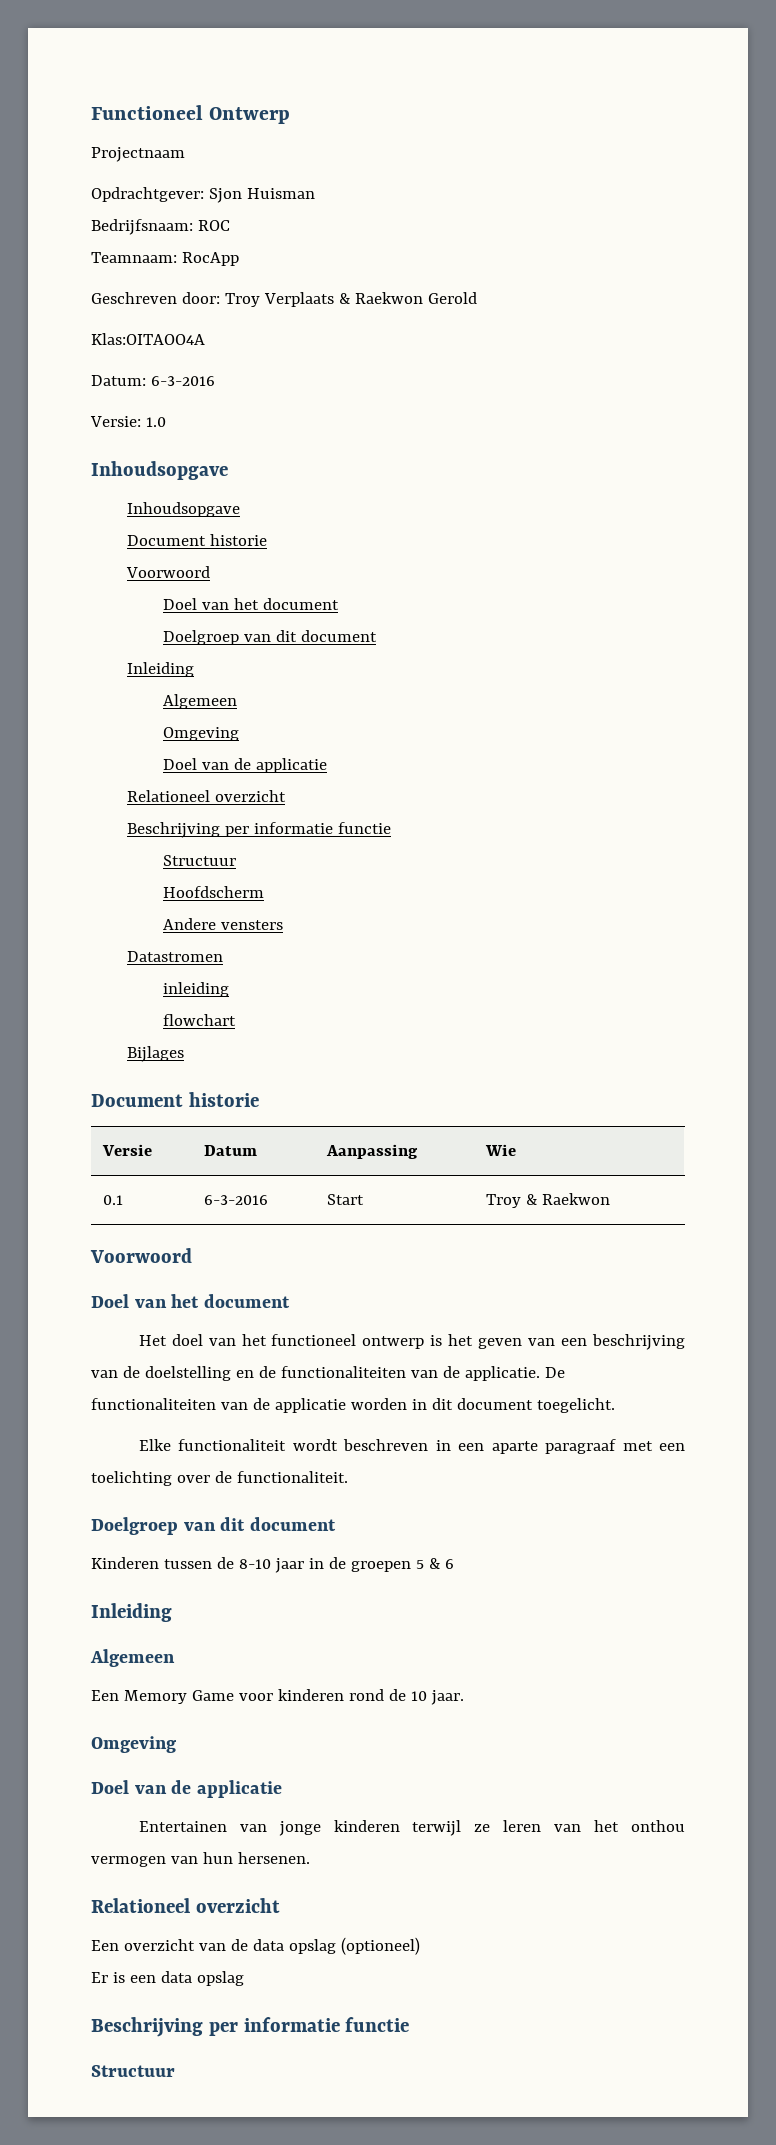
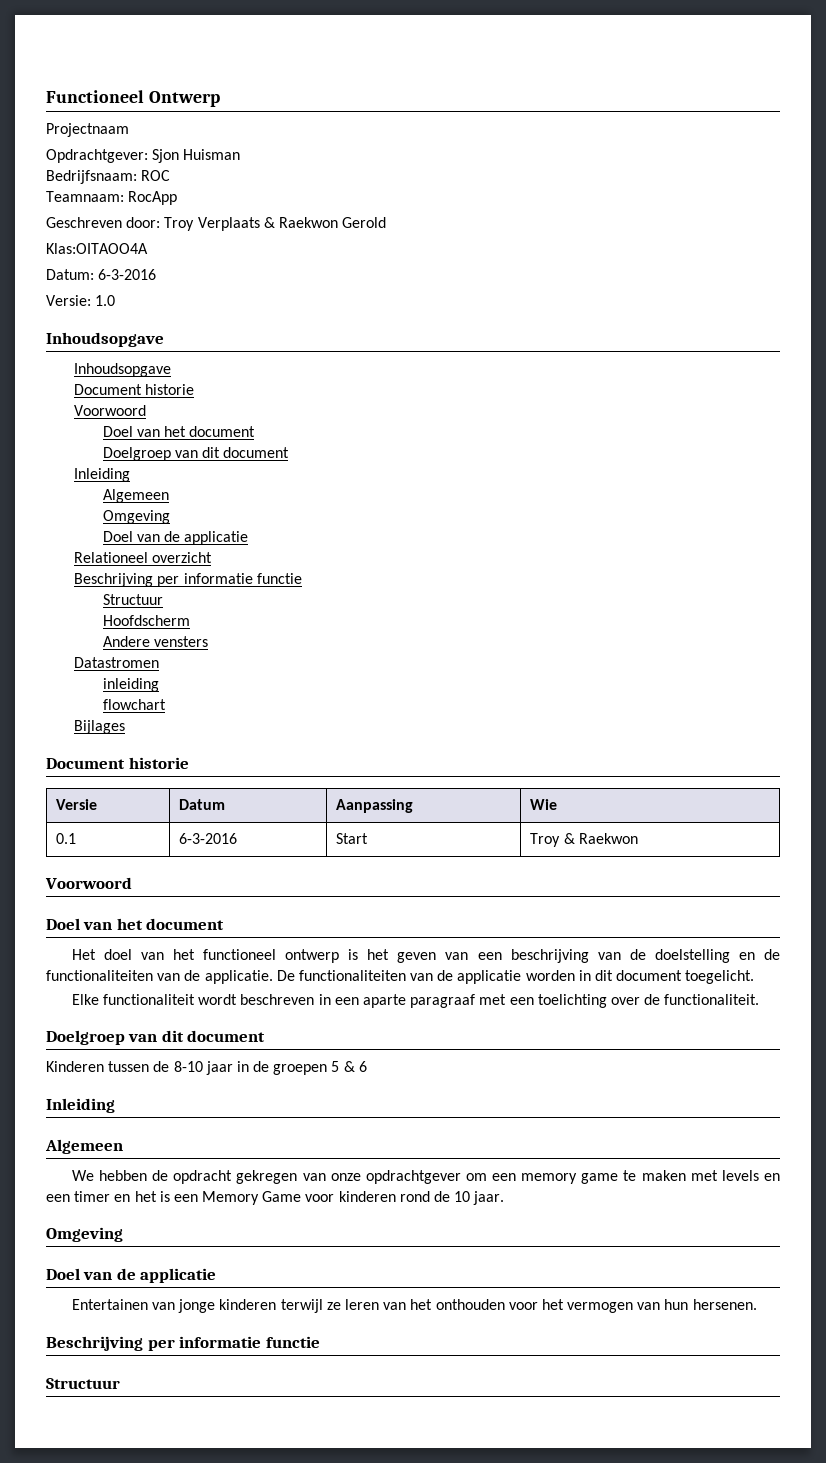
[91,1690,119,1701] Een -> [71,1170,780,1184] [46,1191,198,1202] We hebben de opdracht gekregen van onze opdrachtgever om een memory game te maken met levels en een timer en het is een
[630,1820,685,1832] onthou -> [435,1299,564,1310] onthouden voor het
[91,1898,280,1913] [91,1937,420,1955] [91,1971,244,1986] // Relationeel overzicht // Een overzicht van de data opslag (optioneel) // Er is een data opslag -> (757, 1304) none

